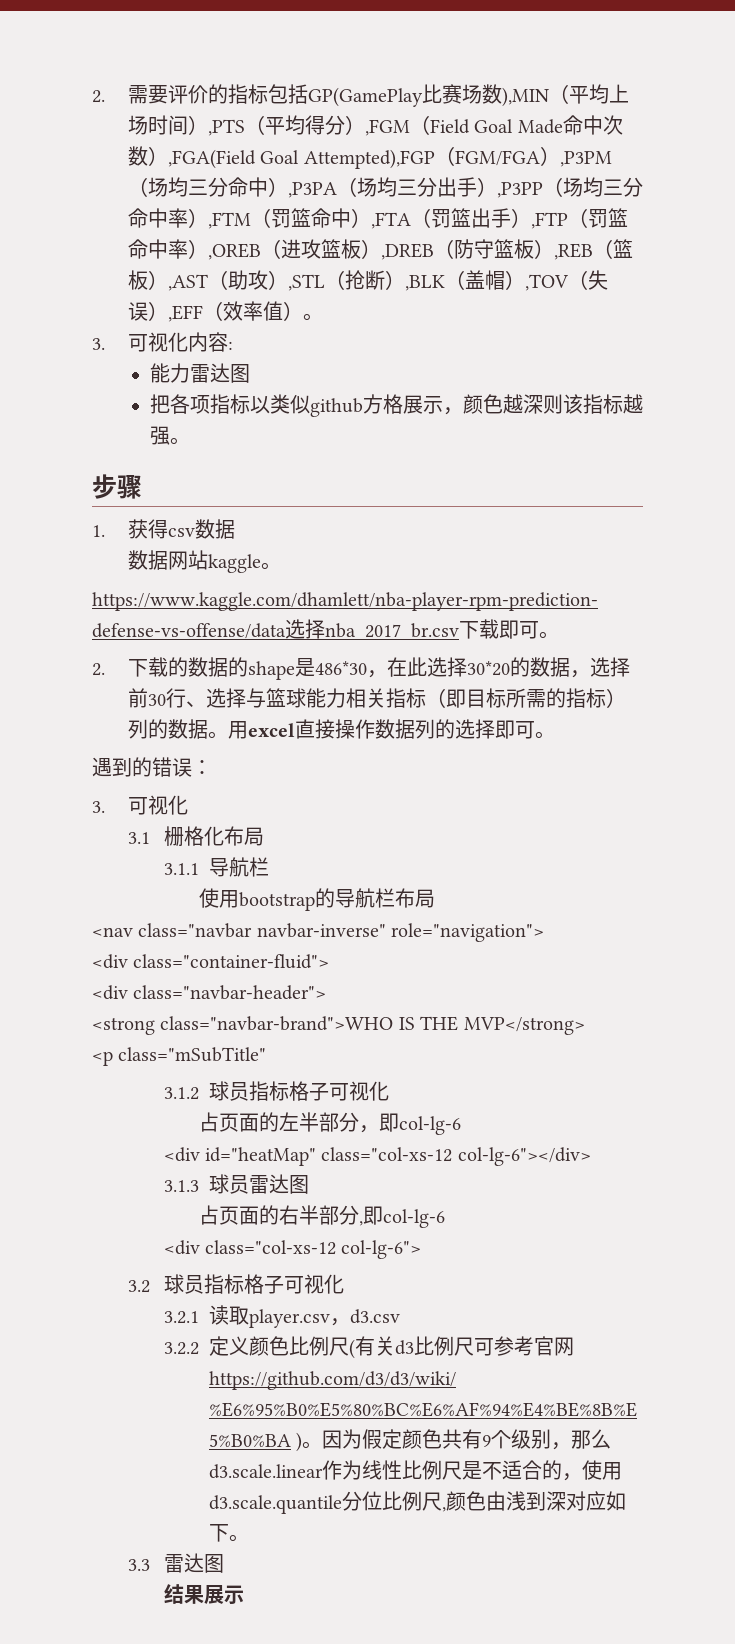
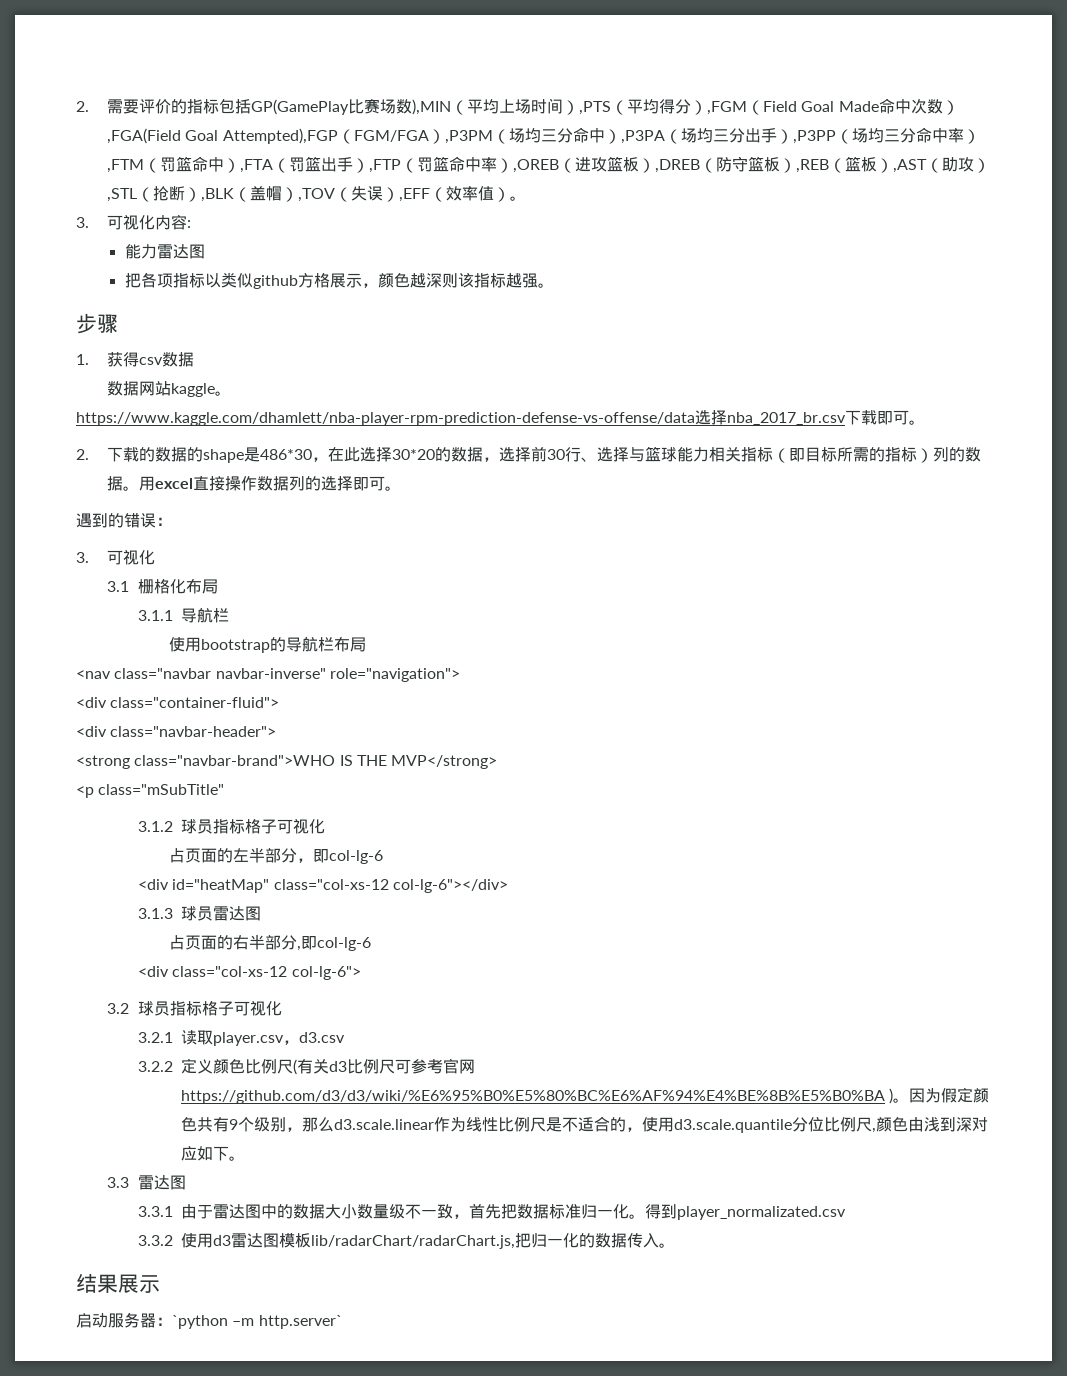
[163,1584,244,1604] 结果展示 -> [138,1204,847,1220] [138,1233,676,1249] [76,1274,160,1293] [76,1312,342,1329] 3.3.1由于雷达图中的数据大小数量级不一致，首先把数据标准归一化。得到player_normalizated.csv // 3.3.2使用d3雷达图模板lib/radarChart/radarChart.js,把归一化的数据传入。 // 结果展示 // 启动服务器：`python –m http.server`

